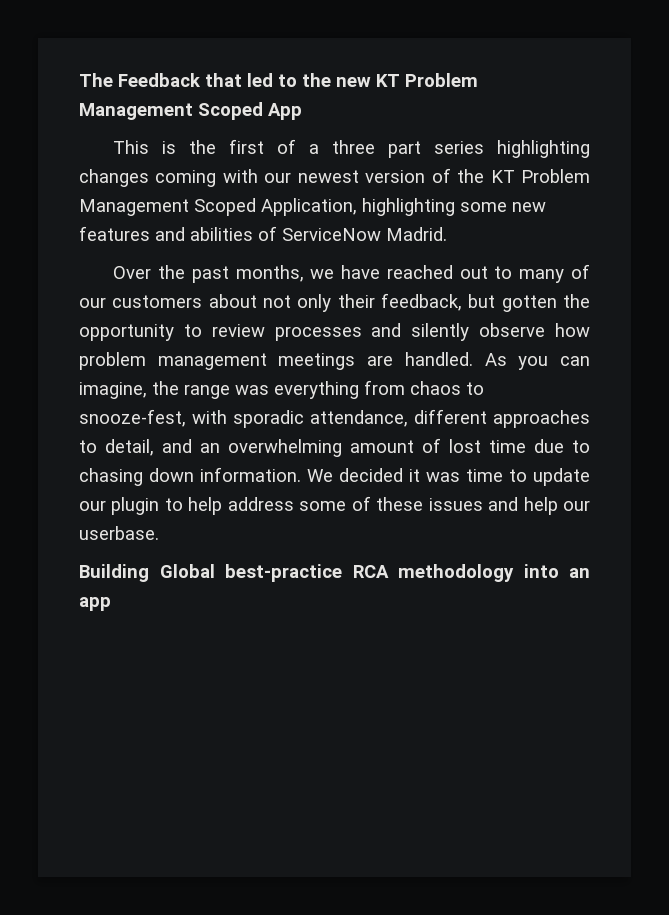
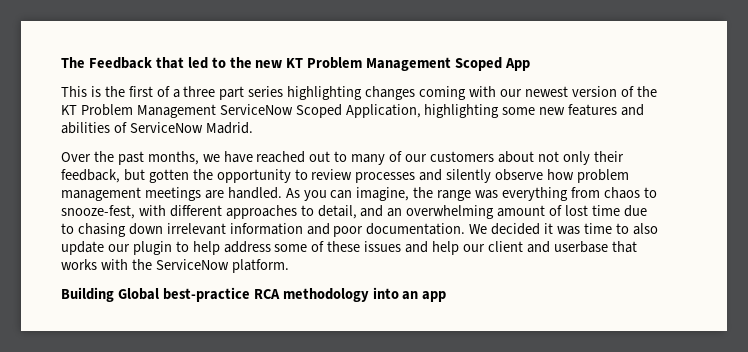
(189, 207) none -> [219,104,293,115] ServiceNow
[233,410,408,428] sporadic attendance, -> (166, 210) none
[200,467,301,482] information. -> [166,223,466,237] irrelevant information and poor documentation.
(527, 475) none -> [632,223,658,235] also
[79,526,159,540] userbase. -> [487,241,637,253] [61,259,289,273] client and userbase that works with the ServiceNow platform.

